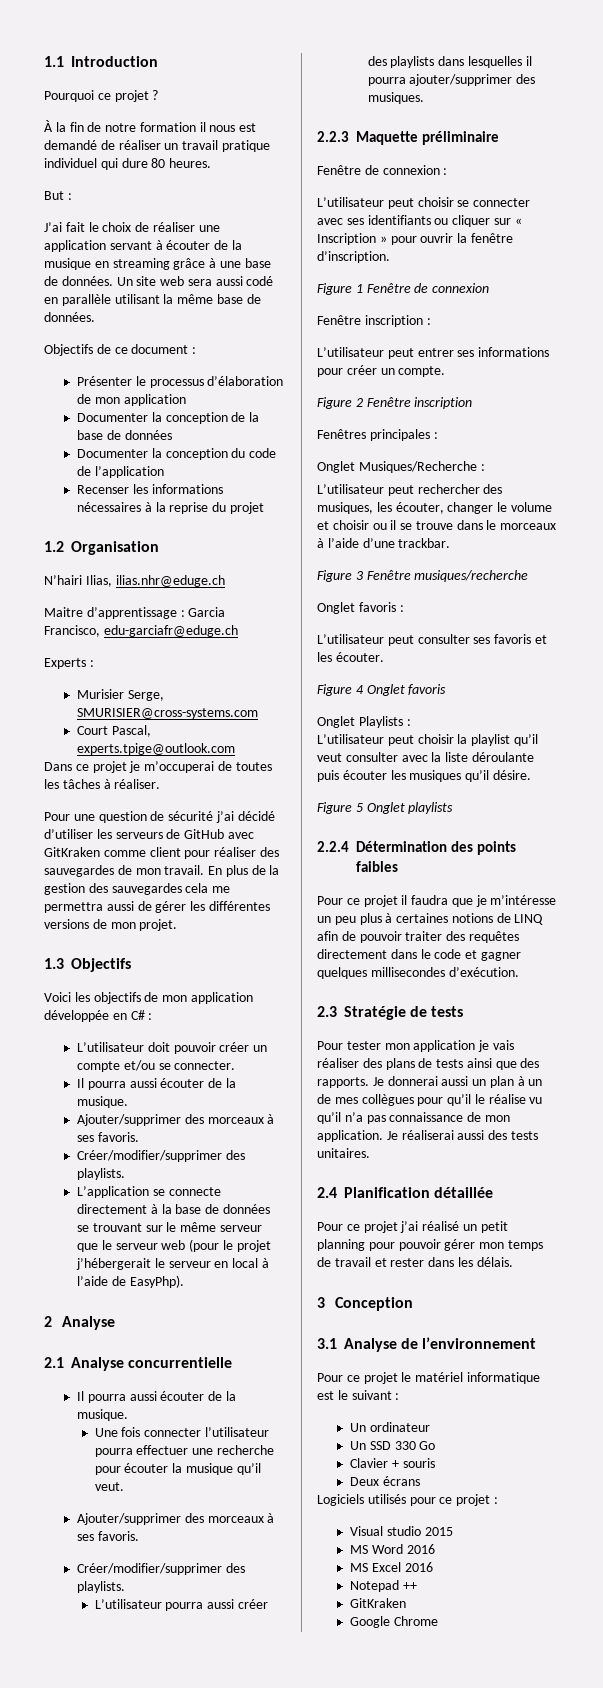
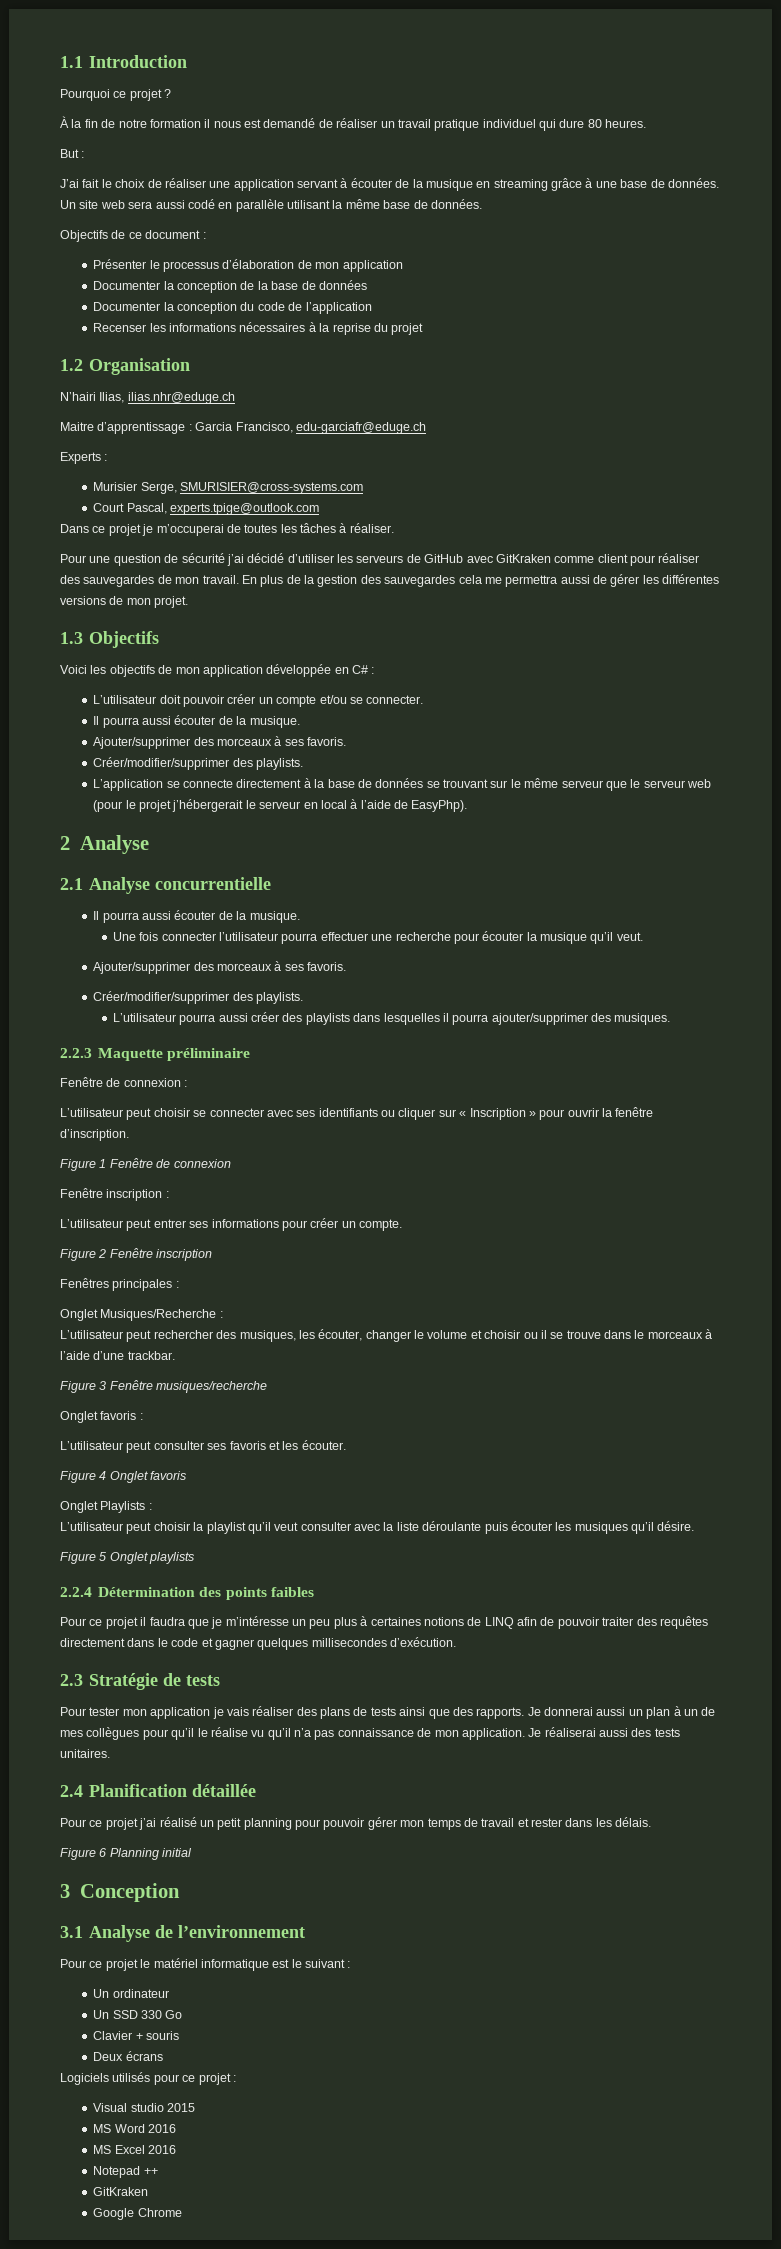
(513, 1262) none -> [60,1848,193,1860] // Figure 6 Planning initial

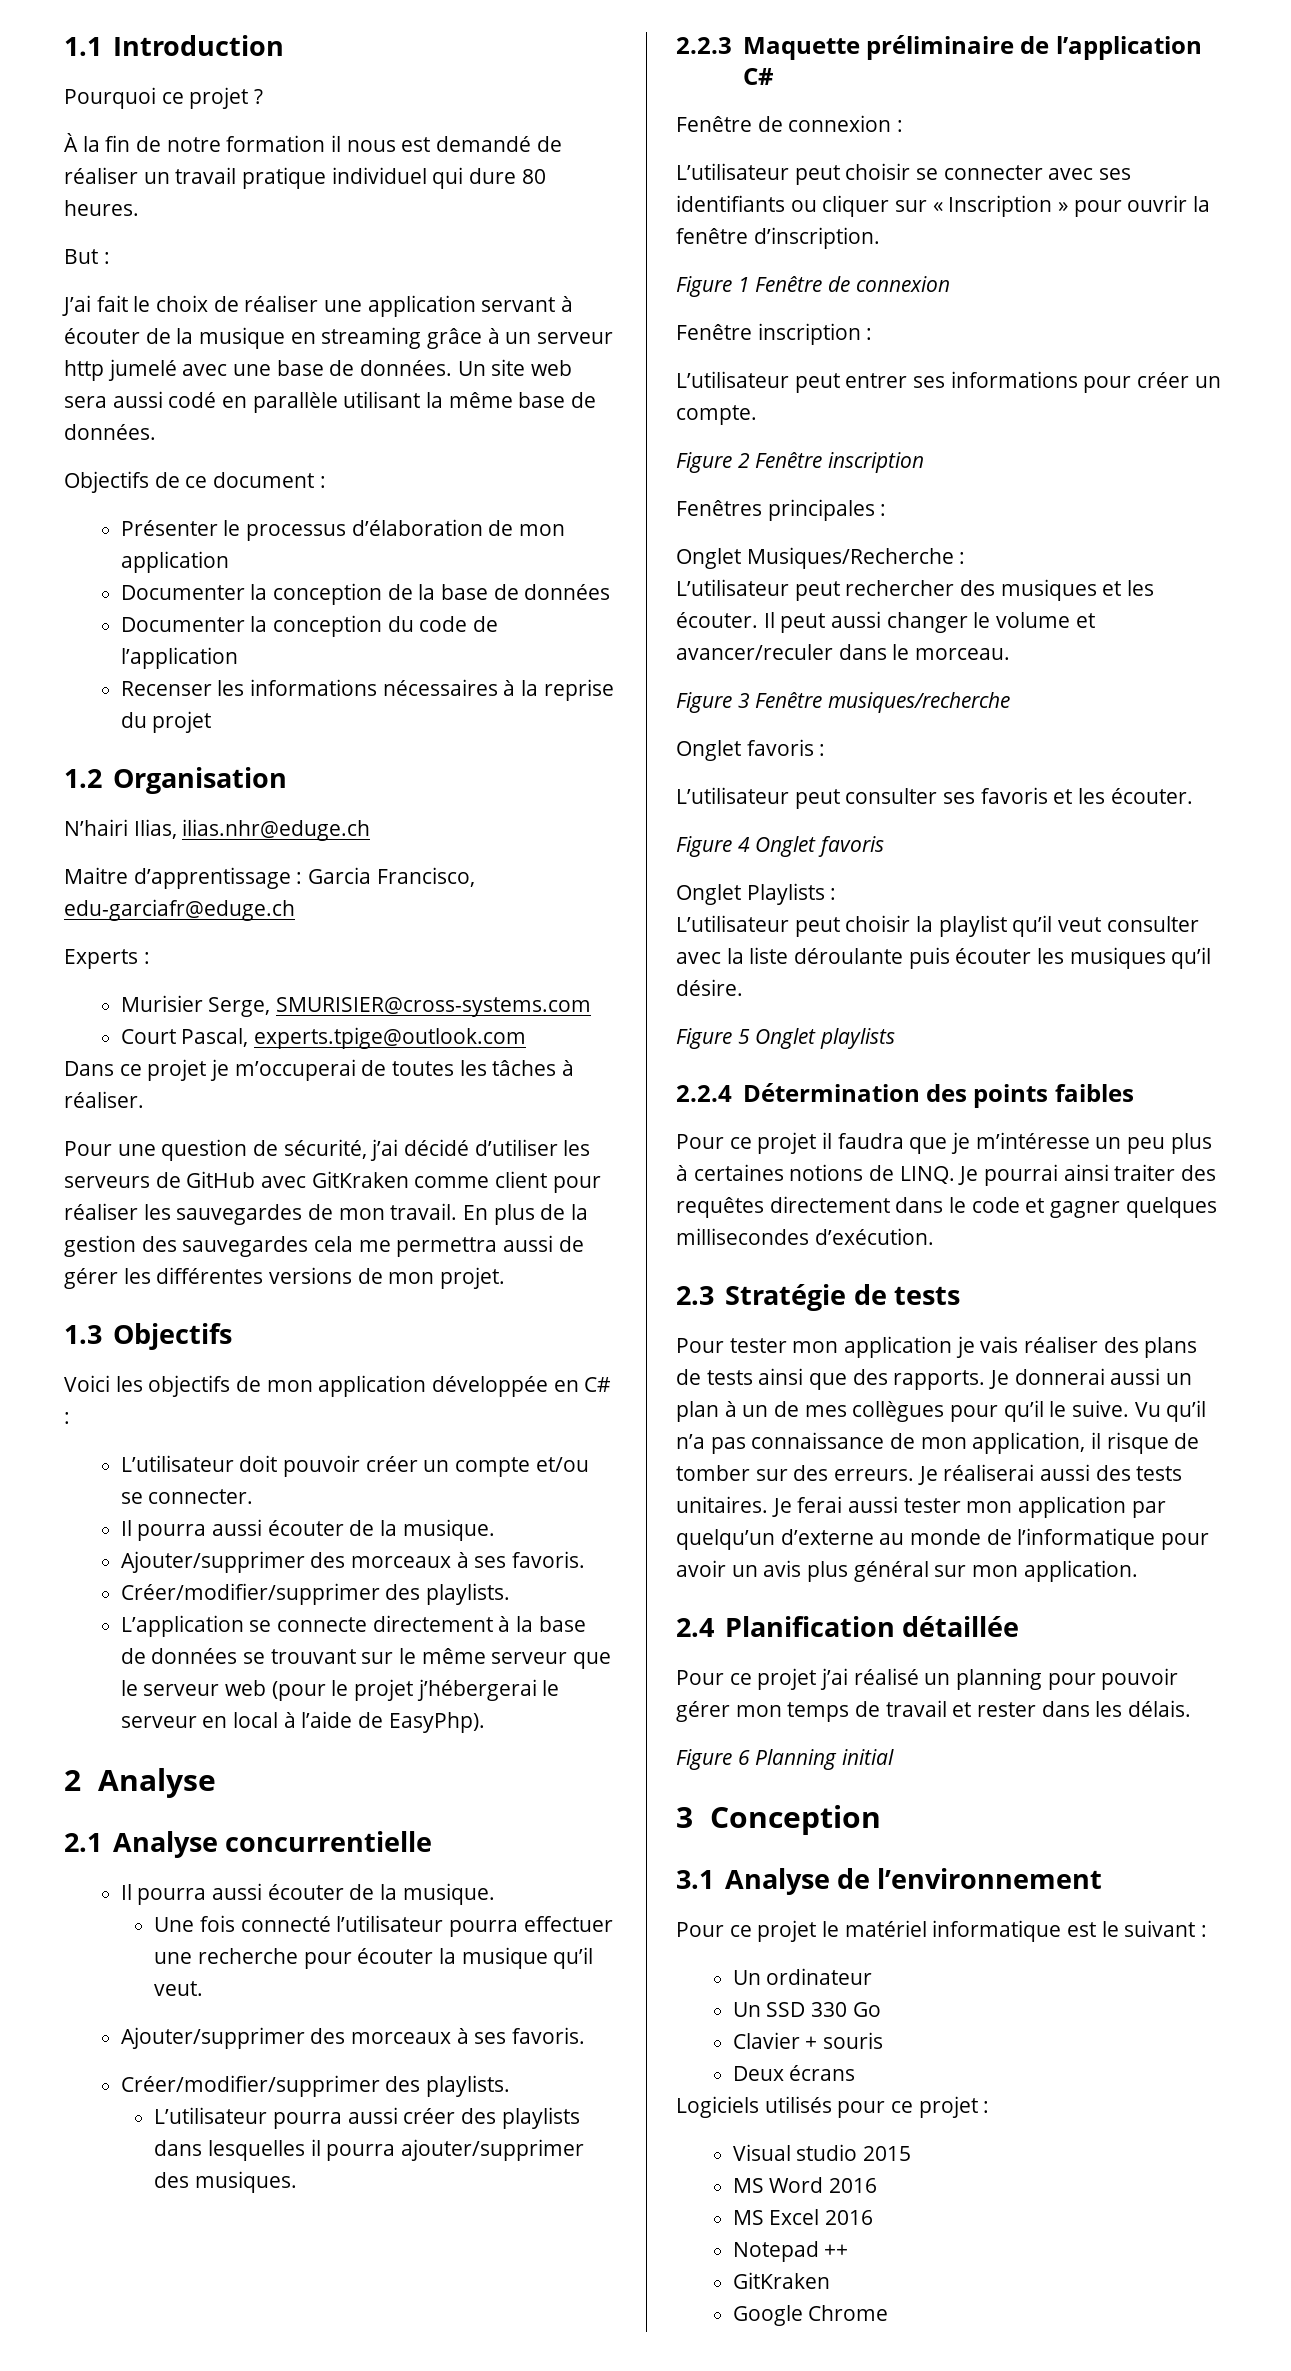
(593, 183) none -> [505,332,614,344] [64,359,228,381] un serveur http jumelé avec
[181,553,225,563] sécurité -> [283,1139,367,1159] sécurité,
[60,575,80,584] des -> [143,1204,171,1220] les
[172,799,244,812] j’hébergerait -> [416,1679,537,1701] j’hébergerai
[161,932,216,941] connecter -> [240,1916,331,1932] connecté
(251, 1054) none -> [1020,36,1202,60] [742,68,774,85] de l’application C#
[239,1329,713,1342] [60,1351,175,1360] musiques, les écouter, changer le volume et choisir ou il se trouve dans le morceaux à l’aide d’une trackbar. -> [1000,579,1155,601] [676,611,1095,633] [676,644,1011,660] musiques et les écouter. Il peut aussi changer le volume et avancer/reculer dans le morceau.
[484,1617,599,1629] LINQ afin de pouvoir -> [899,1164,1109,1186] LINQ. Je pourrai ainsi
[210,1727,265,1737] réalise vu -> [1072,1400,1161,1417] suive. Vu
[461,1728,525,1740] application. -> [972,1432,1200,1454] [676,1465,915,1481] application, il risque de tomber sur des erreurs.
(110, 1753) none -> [771,1496,1166,1518] [676,1528,1210,1550] [676,1560,1138,1582] Je ferai aussi tester mon application par quelqu’un d’externe au monde de l’informatique pour avoir un avis plus général sur mon application.
[217,1818,242,1830] petit -> (951, 1679) none

